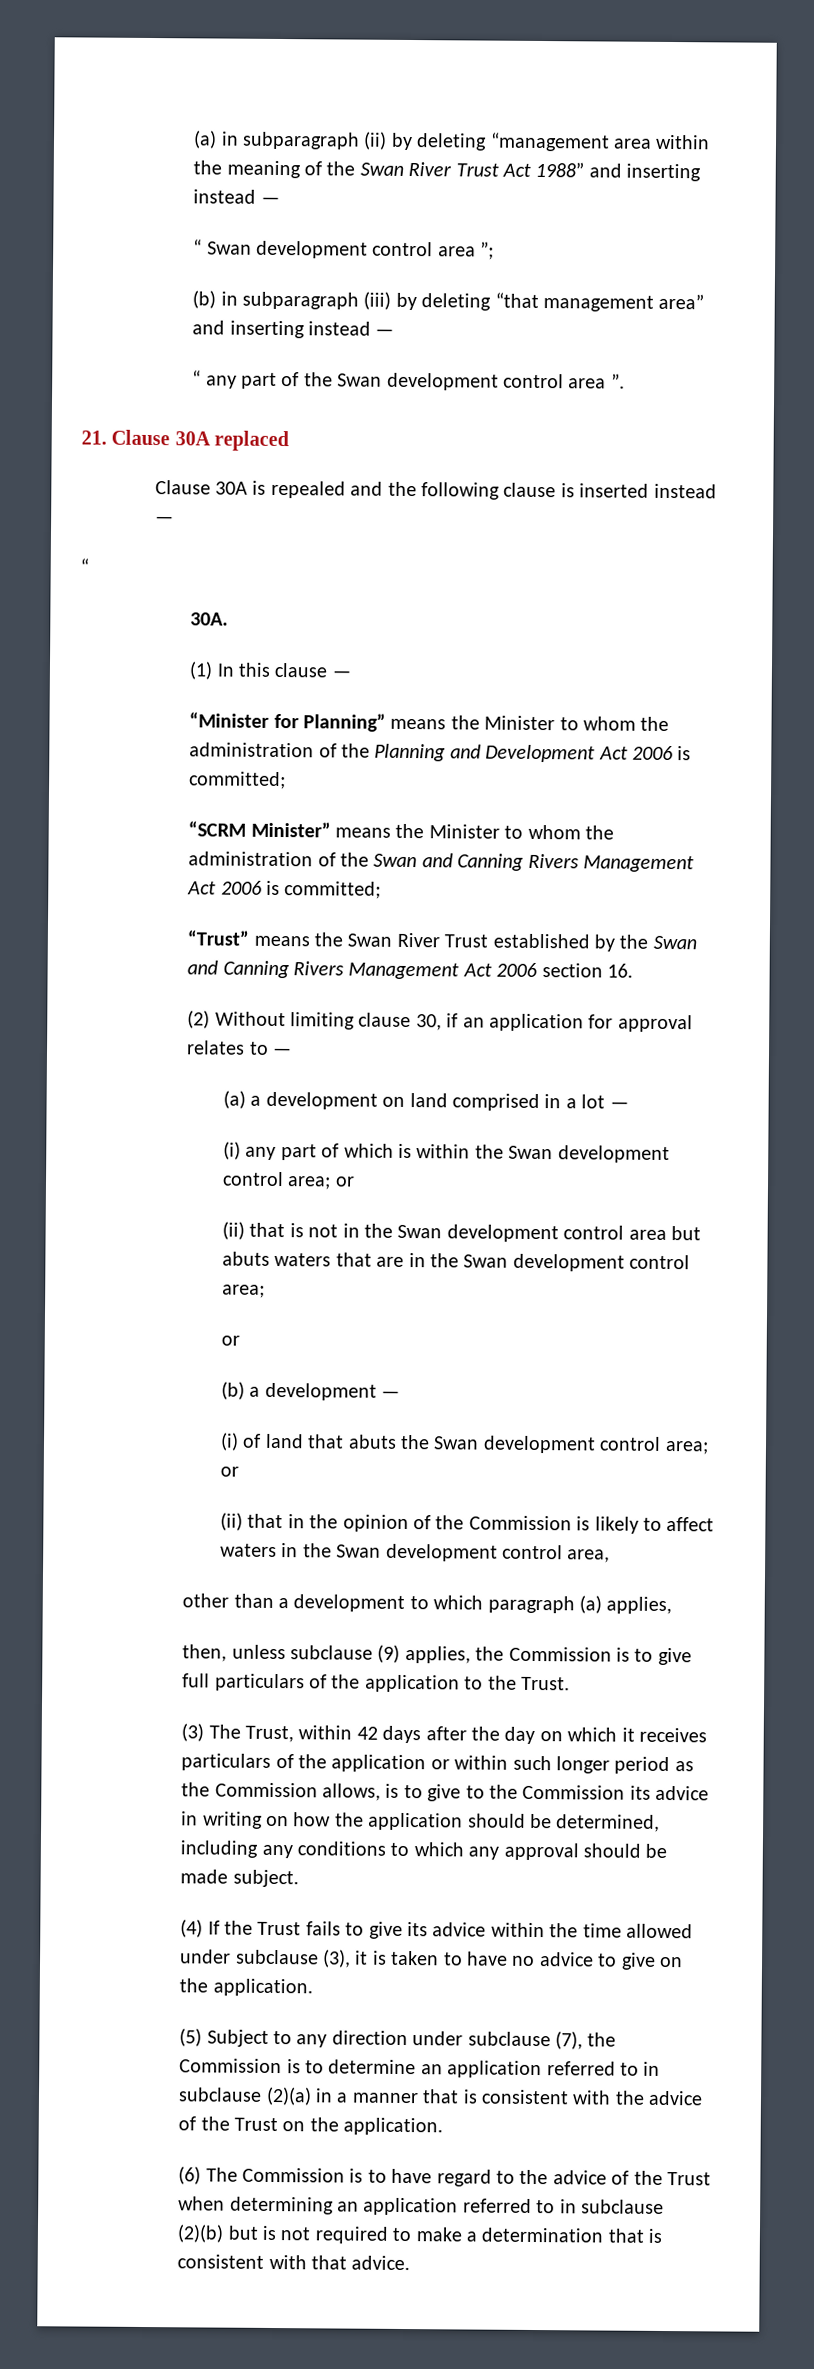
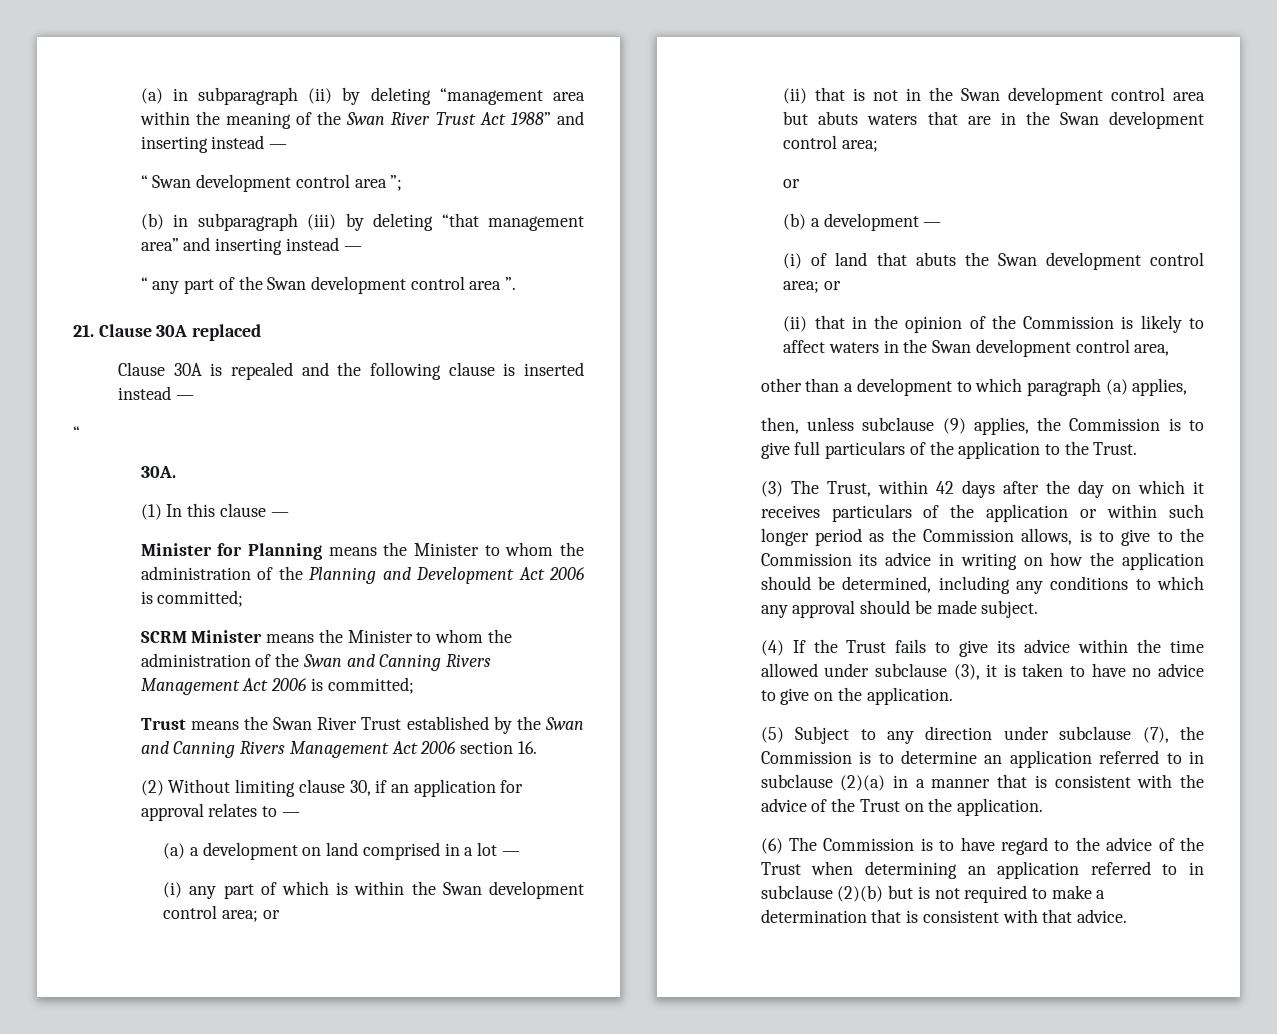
[189,712,387,732] “Minister for Planning” -> [140,543,323,560] Minister for Planning
[188,821,331,838] “SCRM Minister” -> [140,630,263,643] SCRM Minister
[187,930,250,946] “Trust” -> [140,718,186,730] Trust

